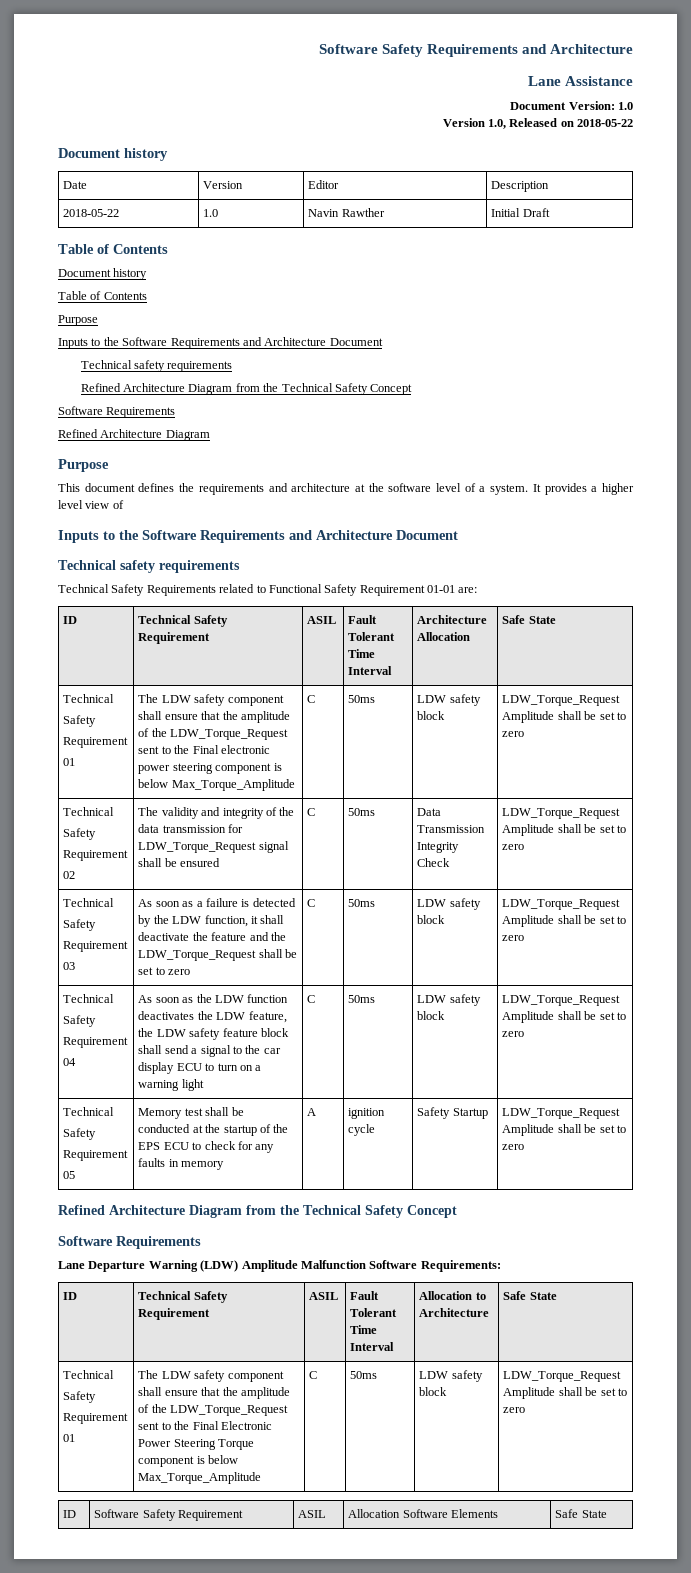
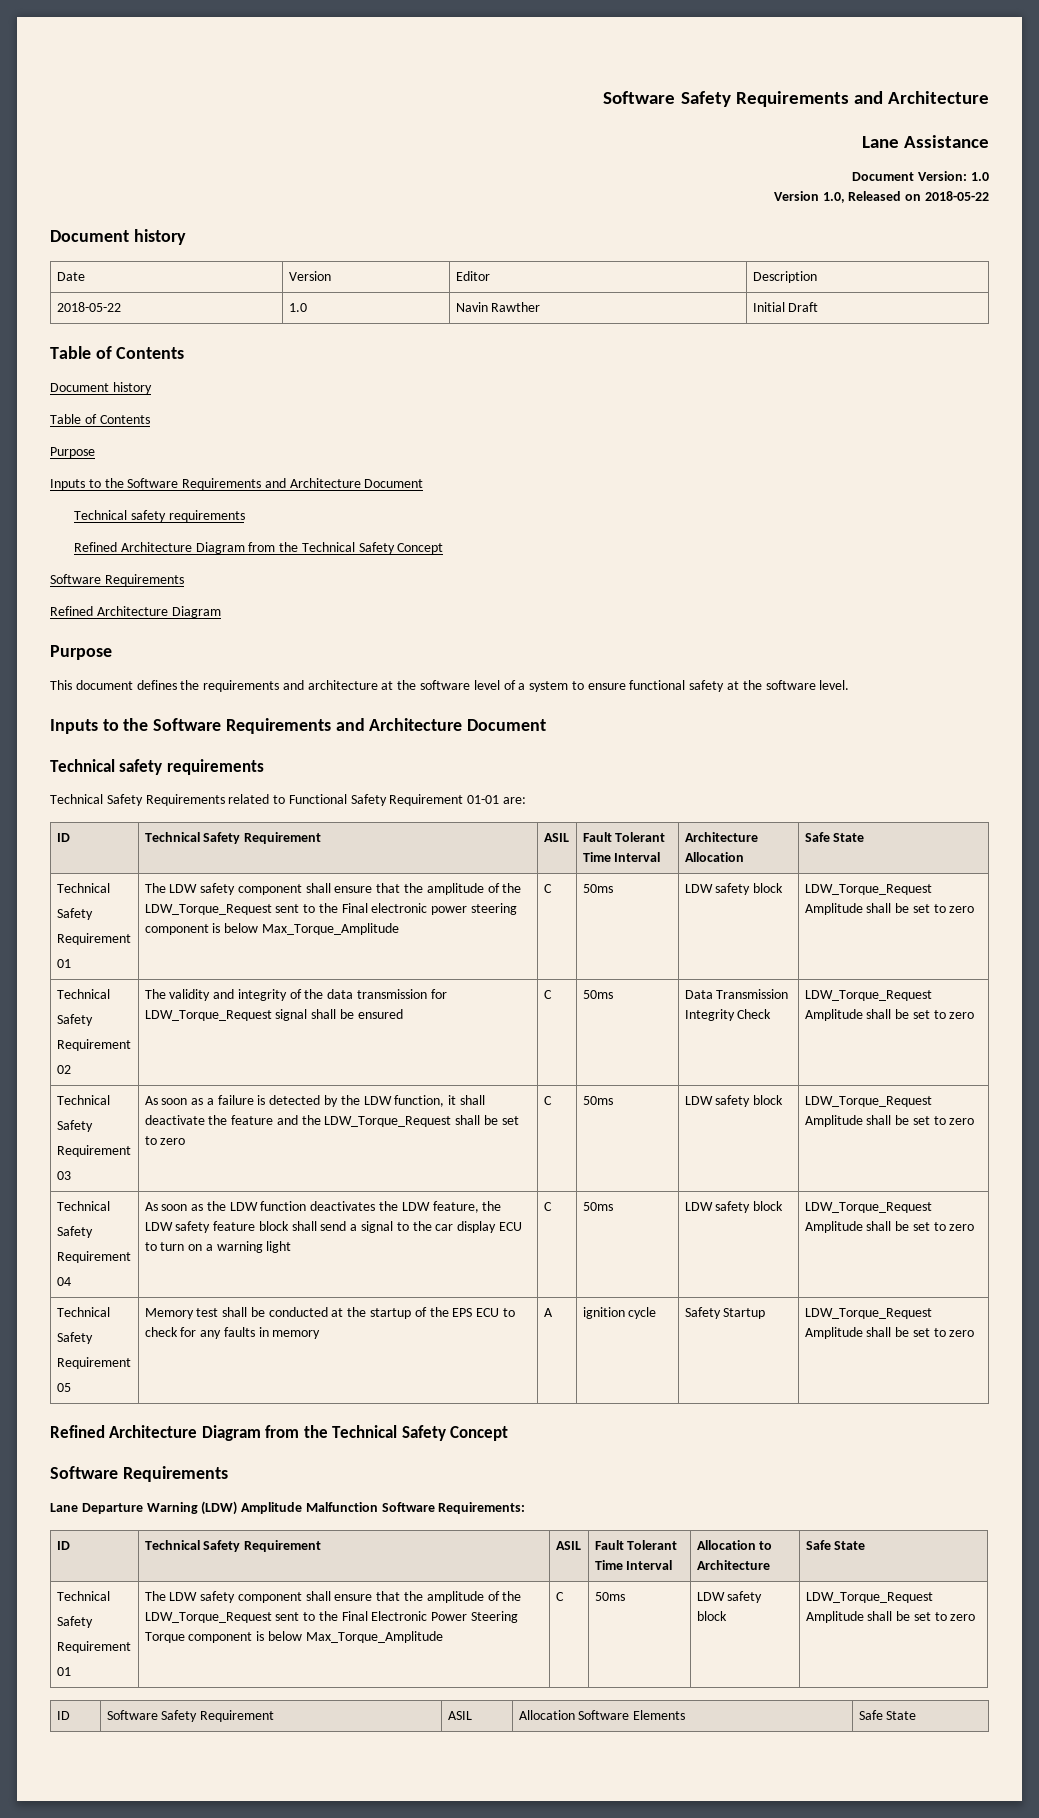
[490,483,634,495] [58,500,124,509] system. It provides a higher level view of -> [529,680,850,692] system to ensure functional safety at the software level.

